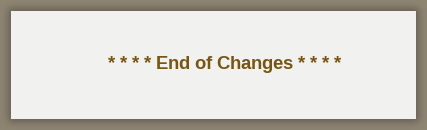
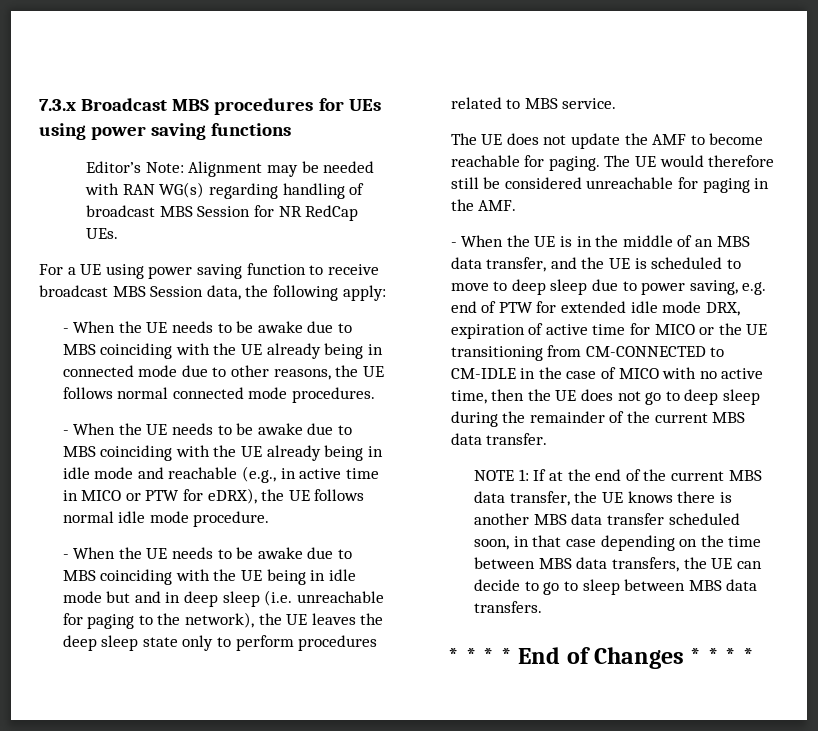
(108, 62) none -> [39,98,381,115] [39,123,292,140] [86,161,375,177] [85,182,365,199] [86,205,359,221] [86,228,119,239] [39,263,379,279] [39,285,386,301] [62,321,352,333] [62,343,383,359] [62,365,384,380] [62,387,375,403] [62,423,352,435] [62,445,383,461] [62,466,379,483] [62,488,365,504] [62,511,270,527] [62,547,352,559] [62,569,356,585] [62,590,384,607] [62,612,384,629] [62,635,378,651] [450,97,617,109] [450,133,764,149] [450,155,775,171] [450,177,770,193] [450,199,517,211] [450,235,750,247] [450,257,741,272] [450,279,767,295] [450,301,740,316] [450,323,768,339] [450,345,725,361] [450,367,764,379] [450,389,760,405] [450,411,746,427] [450,433,548,445] [474,469,762,481] [474,491,732,506] [474,513,740,525] [474,535,762,551] [474,557,762,572] [474,579,758,595] [474,601,543,613] 7.3.x Broadcast MBS procedures for UEs using power saving functions // Editor’s Note: Alignment may be needed with RAN WG(s) regarding handling of broadcast MBS Session for NR RedCap UEs. // For a UE using power saving function to receive broadcast MBS Session data, the following apply: // - When the UE needs to be awake due to MBS coinciding with the UE already being in connected mode due to other reasons, the UE follows normal connected mode procedures. // - When the UE needs to be awake due to MBS coinciding with the UE already being in idle mode and reachable (e.g., in active time in MICO or PTW for eDRX), the UE follows normal idle mode procedure. // - When the UE needs to be awake due to MBS coinciding with the UE being in idle mode but and in deep sleep (i.e. unreachable for paging to the network), the UE leaves the deep sleep state only to perform procedures related to MBS service. // The UE does not update the AMF to become reachable for paging. The UE would therefore still be considered unreachable for paging in the AMF. // - When the UE is in the middle of an MBS data transfer, and the UE is scheduled to move to deep sleep due to power saving, e.g. end of PTW for extended idle mode DRX, expiration of active time for MICO or the UE transitioning from CM-CONNECTED to CM-IDLE in the case of MICO with no active time, then the UE does not go to deep sleep during the remainder of the current MBS data transfer. // NOTE 1: If at the end of the current MBS data transfer, the UE knows there is another MBS data transfer scheduled soon, in that case depending on the time between MBS data transfers, the UE can decide to go to sleep between MBS data transfers. //

